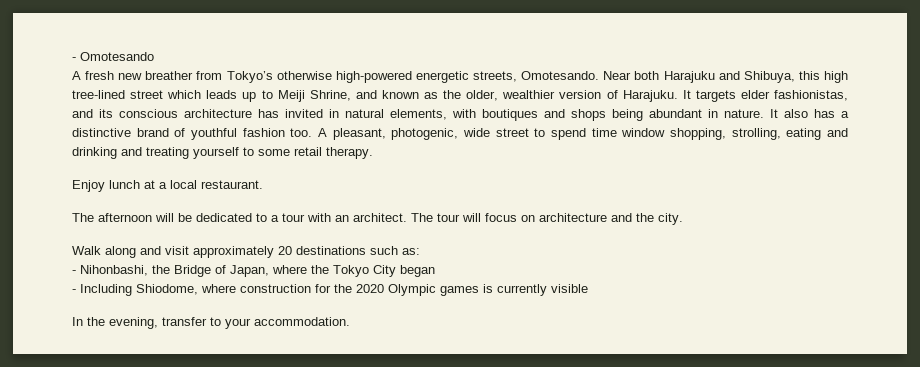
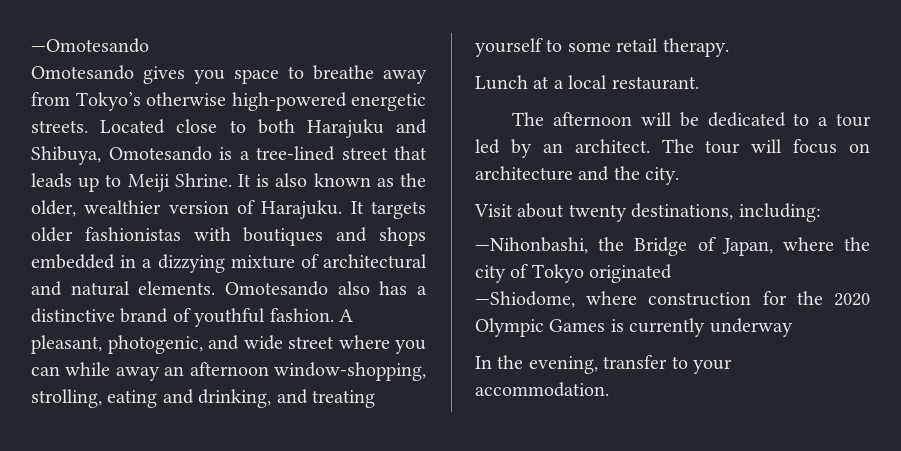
[72,52,154,61] [72,71,194,80] - Omotesando // A fresh new breather -> [31,38,149,53] [31,65,427,84] —Omotesando // Omotesando gives you space to breathe away
[473,71,632,82] streets, Omotesando. Near -> [31,119,246,134] streets. Located close to
[798,71,849,83] this high -> [108,146,250,161] Omotesando is a
[167,90,202,99] which -> [394,146,427,160] that
[309,90,377,101] Shrine, and -> [174,173,308,187] Shrine. It is also
[740,90,849,101] [72,109,778,121] elder fashionistas, and its conscious architecture has invited in natural elements, with boutiques and shops being abundant in nature. It -> [31,227,427,246] [31,254,427,273] [31,281,328,296] older fashionistas with boutiques and shops embedded in a dizzying mixture of architectural and natural elements. Omotesando
[242,128,313,137] fashion too. -> [269,308,334,322] fashion.
(459, 134) none -> [208,335,239,350] and
[534,128,726,140] to spend time window shopping, -> [338,335,426,354] [31,362,426,381] where you can while away an afternoon window-shopping,
[72,147,117,159] drinking -> [198,389,272,408] drinking,
[72,180,140,192] Enjoy lunch -> [475,75,528,90] Lunch
[307,213,331,222] with -> [475,139,532,158] led by
[72,246,420,258] [72,265,148,276] Walk along and visit approximately 20 destinations such as: // - Nihonbashi, -> [474,203,821,222] [475,237,588,254] Visit about twenty destinations, including: // —Nihonbashi,
[333,265,435,277] [72,284,198,296] Tokyo City began // - Including Shiodome, -> [475,264,673,283] [475,291,575,308] city of Tokyo originated // —Shiodome,
[440,286,479,296] games -> [549,319,606,332] Games
[551,284,588,293] visible -> [709,318,793,337] underway

